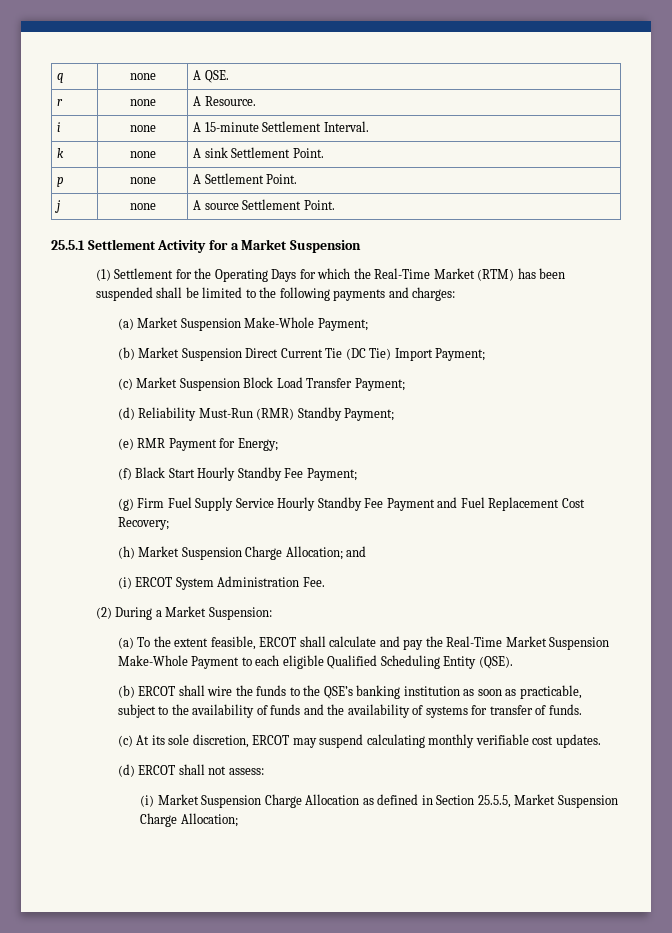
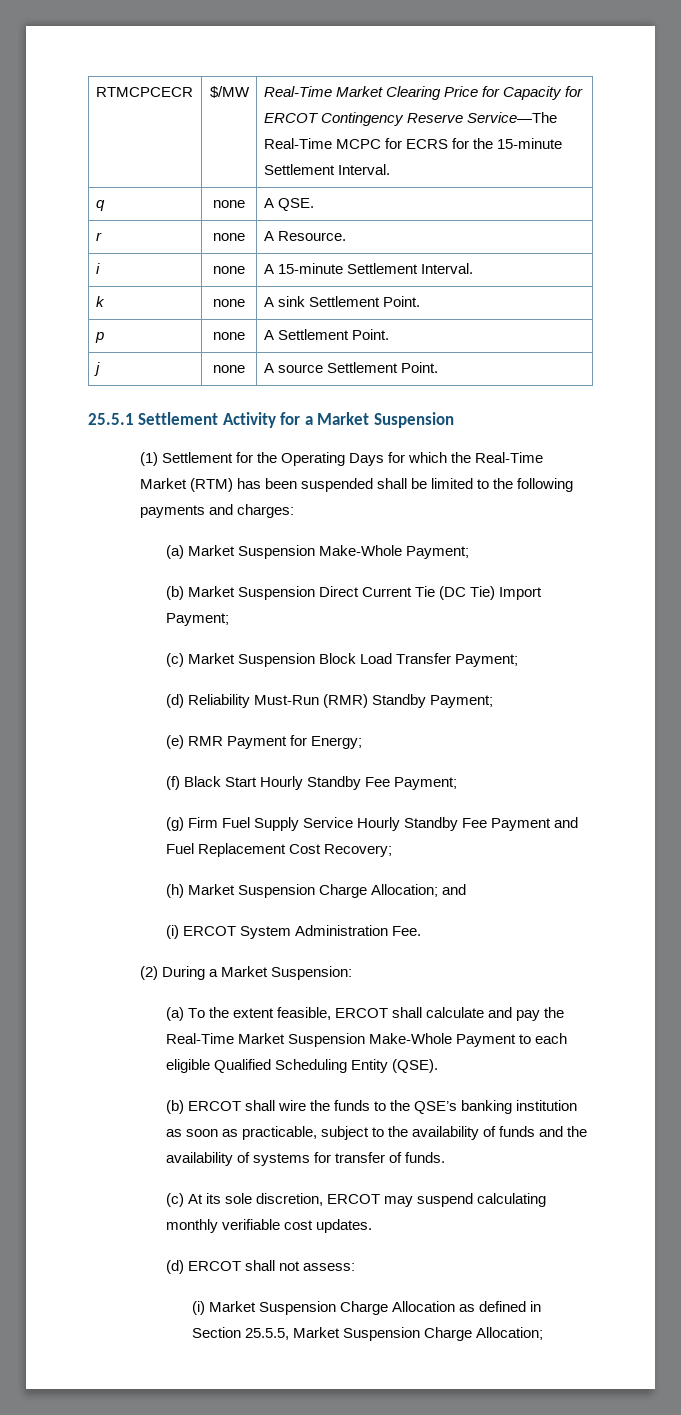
(57, 78) none -> [95,87,193,97] [209,86,250,98] [263,86,584,100] [263,112,557,126] [263,138,563,149] [263,164,390,175] RTMCPCECR | $/MW | Real-Time Market Clearing Price for Capacity for ERCOT Contingency Reserve Service—The Real-Time MCPC for ECRS for the 15-minute Settlement Interval. //

